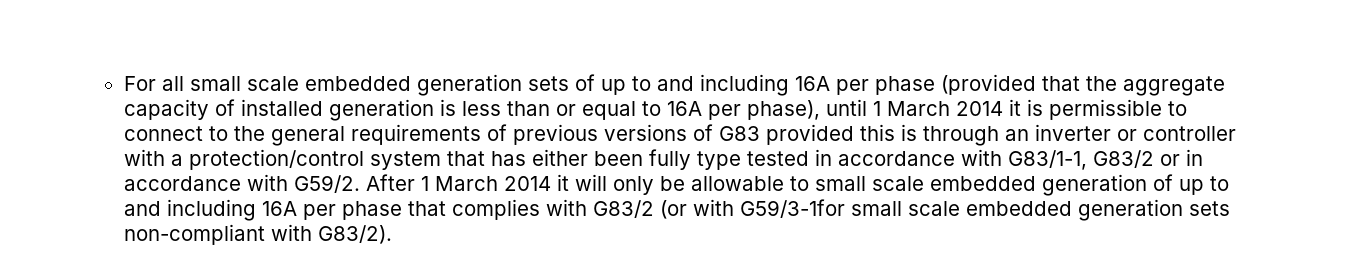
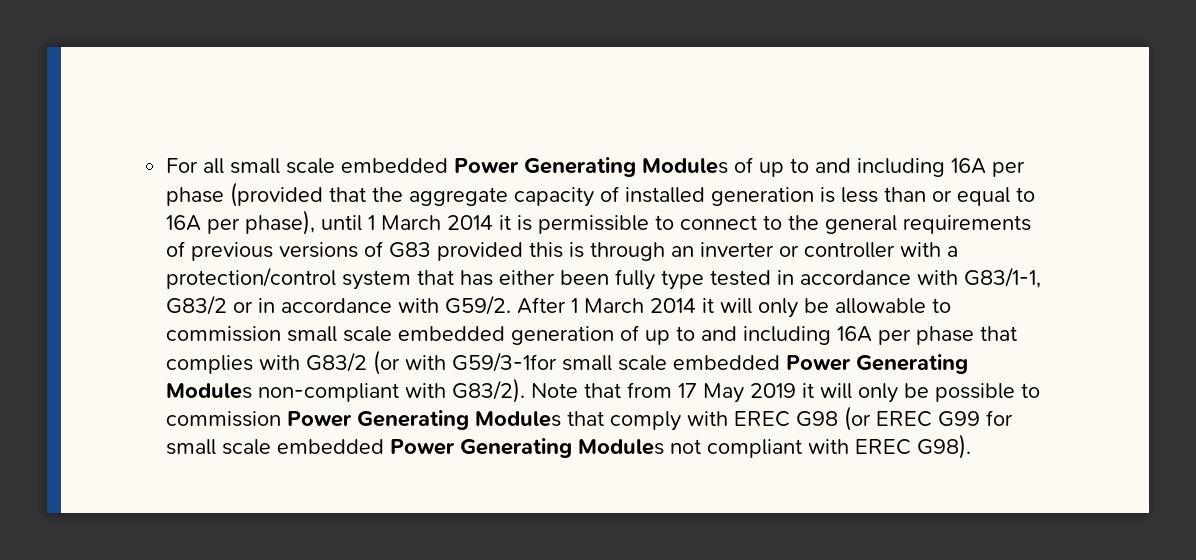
[416,74,569,96] generation sets -> [454,157,729,177] Power Generating Modules
(809, 183) none -> [166,326,282,342] commission
[1077,199,1230,221] [123,224,392,245] generation sets non-compliant with G83/2). -> [786,354,969,374] [166,378,1041,403] [166,406,1014,431] [166,434,972,459] Power Generating Modules non-compliant with G83/2). Note that from 17 May 2019 it will only be possible to commission Power Generating Modules that comply with EREC G98 (or EREC G99 for small scale embedded Power Generating Modules not compliant with EREC G98).

